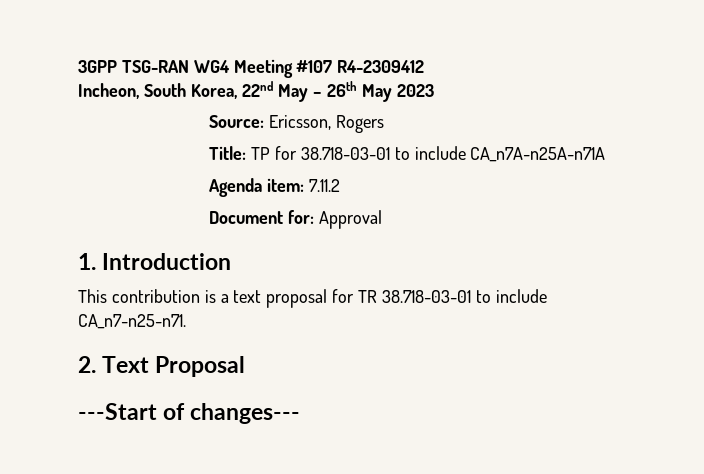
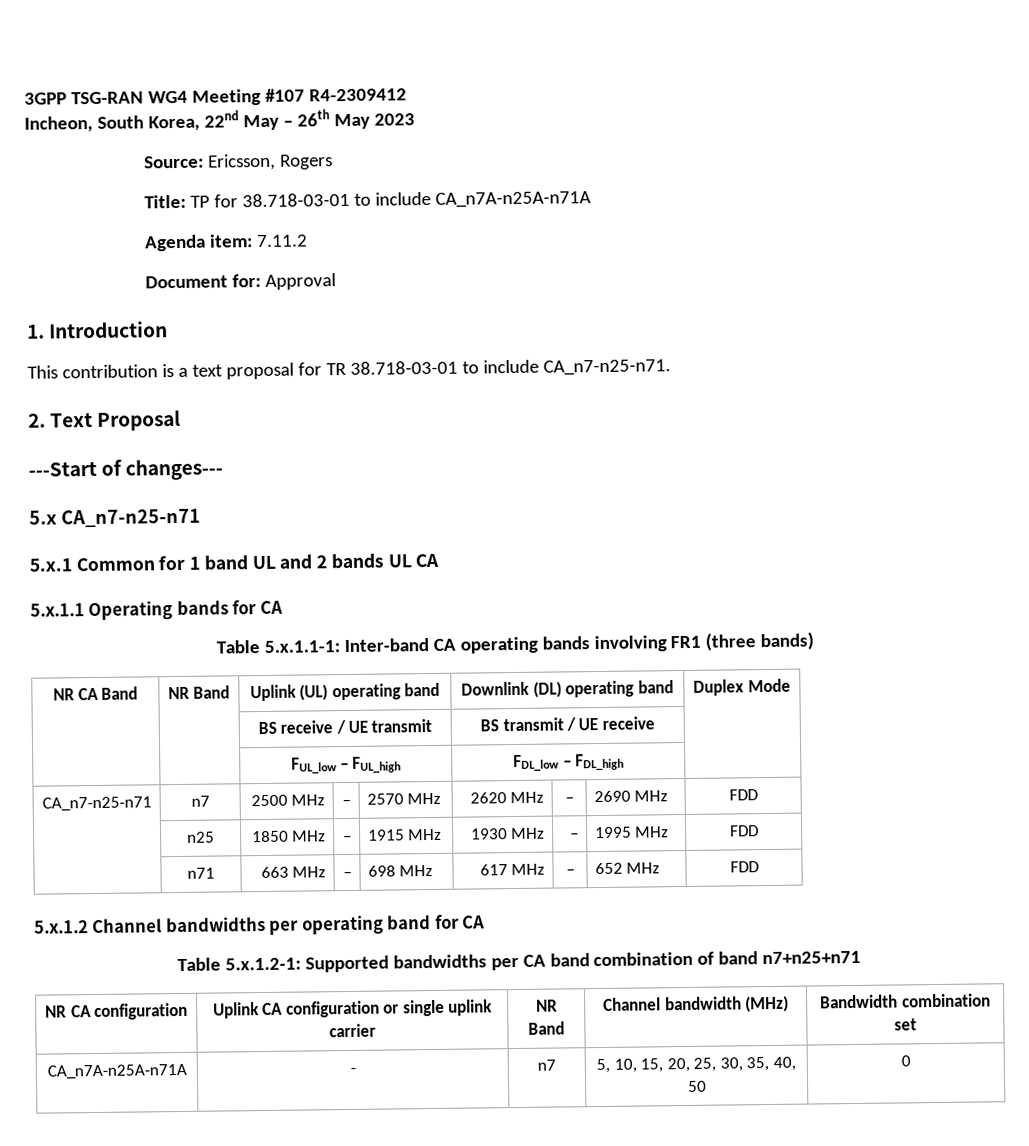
(301, 413) none -> [29,508,201,528] [29,553,440,572] [30,600,283,621] [215,631,815,654] [52,686,139,701] [167,685,231,700] [249,682,441,702] [461,680,674,698] [693,678,791,696] [257,718,433,735] [480,716,655,732] [290,756,402,774] [513,753,624,772] [41,796,152,812] [190,795,210,807] [251,794,326,807] [341,799,351,806] [366,792,441,805] [470,791,545,804] [564,797,574,803] [593,790,668,803] [728,789,758,801] [187,831,215,843] [252,830,327,843] [342,835,352,842] [367,828,442,841] [471,827,546,840] [570,833,580,839] [594,826,669,839] [729,825,759,837] [187,867,215,879] [261,866,327,879] [342,871,352,878] [367,864,433,877] [480,863,546,876] [565,869,575,875] [594,862,660,875] [729,861,759,873] [34,914,486,935] [176,950,862,973] [45,1002,188,1021] [212,999,494,1019] [329,1023,376,1038] [535,999,558,1012] [528,1021,565,1035] [603,995,789,1013] [820,993,991,1009] [894,1018,917,1031] [46,1063,187,1080] [349,1067,356,1073] [537,1059,556,1071] [596,1056,796,1074] [687,1080,707,1092] [900,1055,911,1067] // 5.x CA_n7-n25-n71 // 5.x.1 Common for 1 band UL and 2 bands UL CA // 5.x.1.1 Operating bands for CA // Table 5.x.1.1-1: Inter-band CA operating bands involving FR1 (three bands) // NR CA Band | NR Band | Uplink (UL) operating band | Downlink (DL) operating band | Duplex Mode // | | BS receive / UE transmit | BS transmit / UE receive | // | | FUL_low – FUL_high | FDL_low – FDL_high | // CA_n7-n25-n71 | n7 | 2500 MHz | – | 2570 MHz | 2620 MHz | – | 2690 MHz | FDD // | n25 | 1850 MHz | – | 1915 MHz | 1930 MHz | – | 1995 MHz | FDD // | n71 | 663 MHz | – | 698 MHz | 617 MHz | – | 652 MHz | FDD // 5.x.1.2 Channel bandwidths per operating band for CA // Table 5.x.1.2-1: Supported bandwidths per CA band combination of band n7+n25+n71 // NR CA configuration | Uplink CA configuration or single uplink carrier | NR Band | Channel bandwidth (MHz) | Bandwidth combination set // CA_n7A-n25A-n71A | - | n7 | 5, 10, 15, 20, 25, 30, 35, 40, 50 | 0

